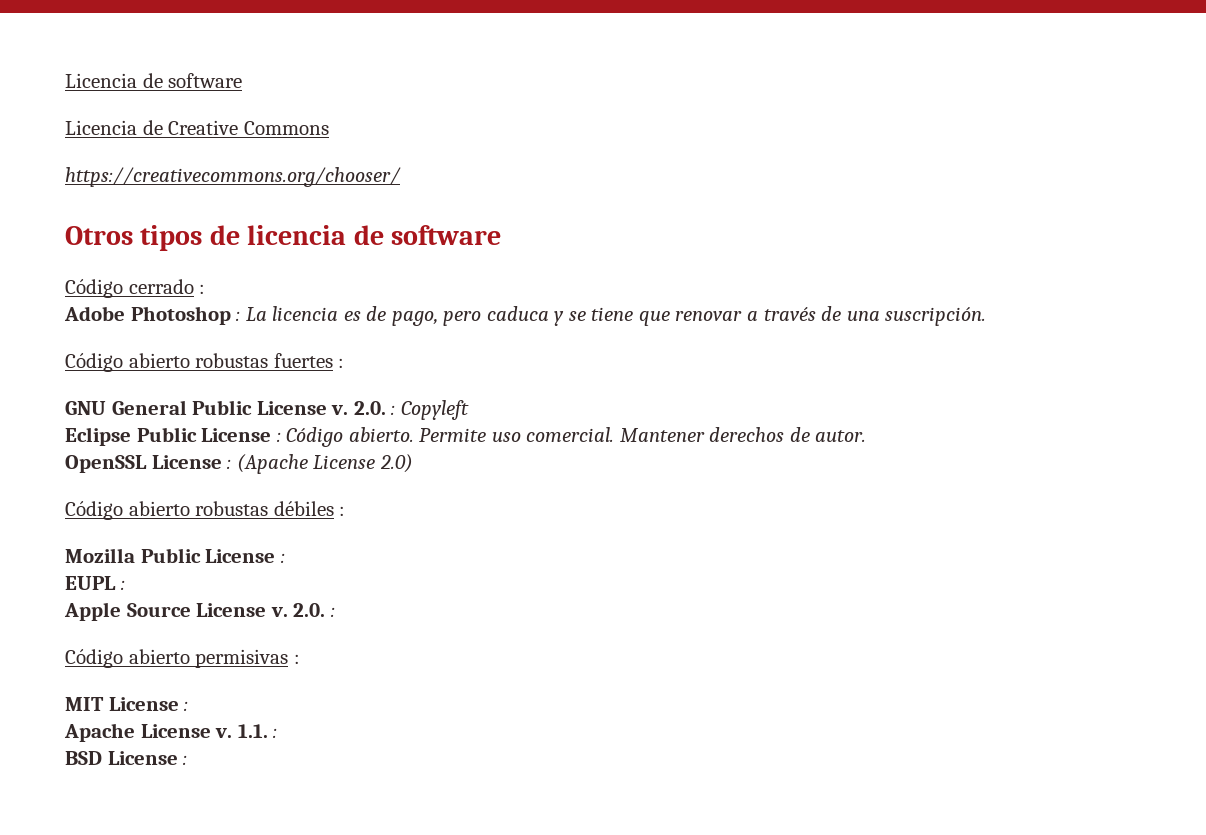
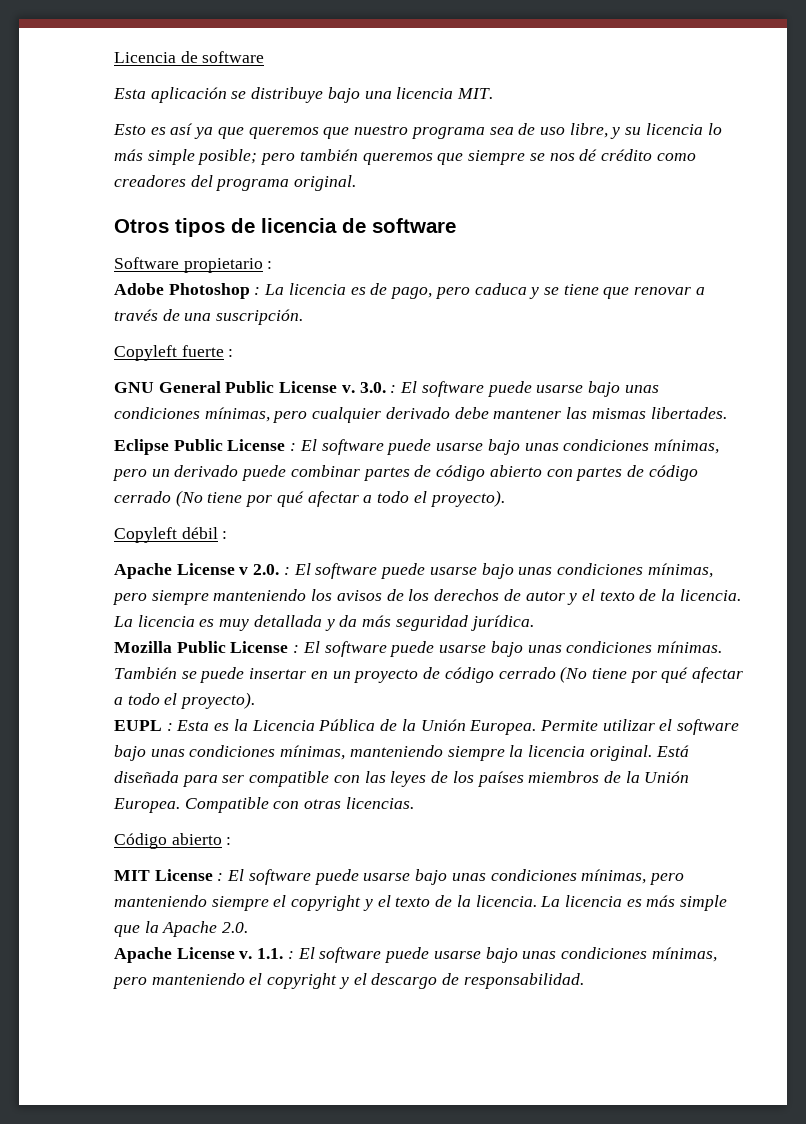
[65,120,329,135] [65,167,401,187] Licencia de Creative Commons // https://creativecommons.org/chooser/ -> [113,87,494,103] [113,123,722,139] [114,149,696,165] [114,175,357,191] Esta aplicación se distribuye bajo una licencia MIT. // Esto es así ya que queremos que nuestro programa sea de uso libre, y su licencia lo más simple posible; pero también queremos que siempre se nos dé crédito como creadores del programa original.
[65,279,194,298] Código cerrado -> [114,257,263,273] Software propietario
[65,353,333,372] Código abierto robustas fuertes -> [114,345,224,361] Copyleft fuerte
[353,400,469,420] [65,427,867,447] [65,454,413,474] [65,501,346,520] [65,548,285,563] [65,576,125,590] [64,602,335,621] [65,649,289,668] 2.0. : Copyleft // Eclipse Public License : Código abierto. Permite uso comercial. Mantener derechos de autor. // OpenSSL License : (Apache License 2.0) // Código abierto robustas débiles : // Mozilla Public License : // EUPL : // Apple Source License v. 2.0. : // Código abierto permisivas -> [359,381,659,397] [114,407,727,423] [114,439,719,455] [112,465,698,481] [114,490,505,507] [114,527,228,543] [114,563,713,579] [112,589,741,605] [113,615,534,631] [114,641,722,657] [114,666,744,683] [114,692,256,709] [114,719,740,735] [114,745,689,761] [114,771,690,787] [113,797,414,813] [114,833,222,849] 3.0. : El software puede usarse bajo unas condiciones mínimas, pero cualquier derivado debe mantener las mismas libertades. // Eclipse Public License : El software puede usarse bajo unas condiciones mínimas, pero un derivado puede combinar partes de código abierto con partes de código cerrado (No tiene por qué afectar a todo el proyecto). // Copyleft débil : // Apache License v 2.0. : El software puede usarse bajo unas condiciones mínimas, pero siempre manteniendo los avisos de los derechos de autor y el texto de la licencia. La licencia es muy detallada y da más seguridad jurídica. // Mozilla Public License : El software puede usarse bajo unas condiciones mínimas. También se puede insertar en un proyecto de código cerrado (No tiene por qué afectar a todo el proyecto). // EUPL : Esta es la Licencia Pública de la Unión Europea. Permite utilizar el software bajo unas condiciones mínimas, manteniendo siempre la licencia original. Está diseñada para ser compatible con las leyes de los países miembros de la Unión Europea. Compatible con otras licencias. // Código abierto
(189, 706) none -> [227,869,684,885] [114,895,728,911] [114,921,249,937] El software puede usarse bajo unas condiciones mínimas, pero manteniendo siempre el copyright y el texto de la licencia. La licencia es más simple que la Apache 2.0.
[65,751,188,765] // BSD License : -> [297,947,717,963] [112,973,584,989] El software puede usarse bajo unas condiciones mínimas, pero manteniendo el copyright y el descargo de responsabilidad.

